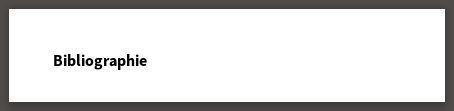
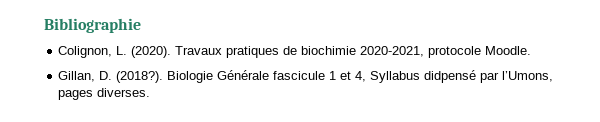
(147, 62) none -> [58,46,532,58] [58,70,554,83] [58,88,151,100] // Colignon, L. (2020). Travaux pratiques de biochimie 2020-2021, protocole Moodle. // Gillan, D. (2018?). Biologie Générale fascicule 1 et 4, Syllabus didpensé par l’Umons, pages diverses.

